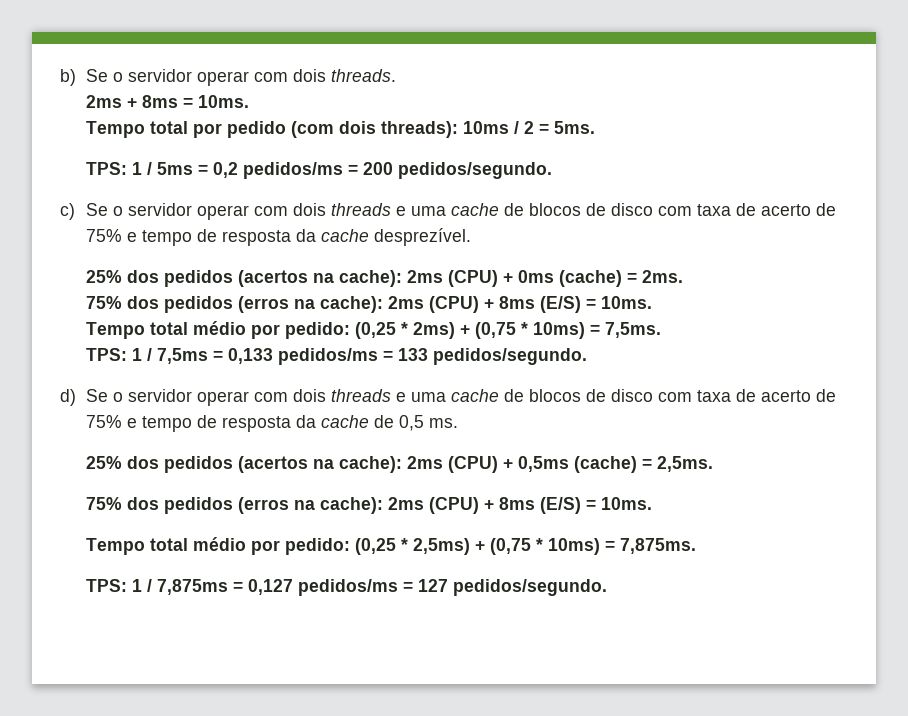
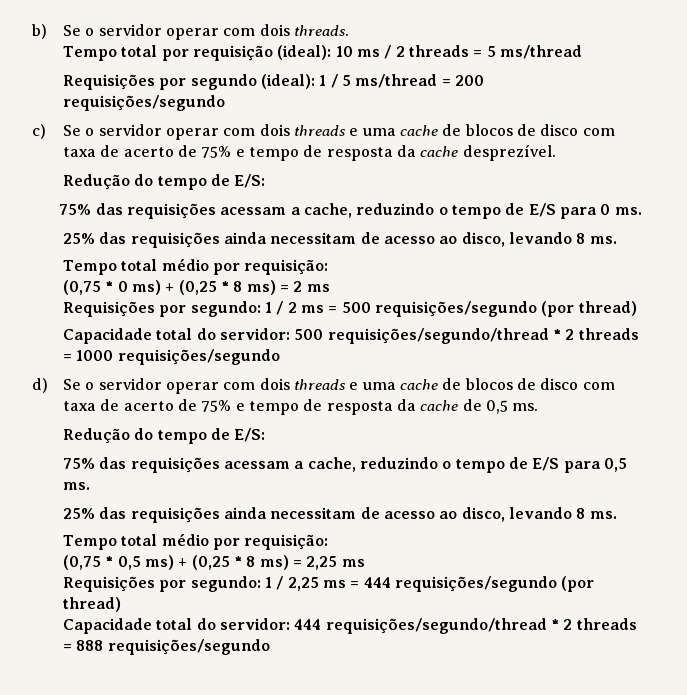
[86,95,250,108] [86,121,596,138] [86,162,344,179] 2ms + 8ms = 10ms. // Tempo total por pedido (com dois threads): 10ms / 2 = 5ms. // TPS: 1 / 5ms = 0,2 pedidos/ms -> [63,45,582,61] [63,74,438,90] Tempo total por requisição (ideal): 10 ms / 2 threads = 5 ms/thread // Requisições por segundo (ideal): 1 / 5 ms/thread
[398,162,553,179] pedidos/segundo. -> [63,95,226,111] requisições/segundo
[86,270,684,287] [86,296,653,313] [86,321,662,339] [86,348,588,365] 25% dos pedidos (acertos na cache): 2ms (CPU) + 0ms (cache) = 2ms. // 75% dos pedidos (erros na cache): 2ms (CPU) + 8ms (E/S) = 10ms. // Tempo total médio por pedido: (0,25 * 2ms) + (0,75 * 10ms) = 7,5ms. // TPS: 1 / 7,5ms = 0,133 pedidos/ms = 133 pedidos/segundo. -> [63,174,266,190] [59,203,642,219] [63,232,617,248] [63,258,329,275] [63,280,330,295] [63,301,637,317] [63,328,639,344] [63,349,280,365] Redução do tempo de E/S: // 75% das requisições acessam a cache, reduzindo o tempo de E/S para 0 ms. // 25% das requisições ainda necessitam de acesso ao disco, levando 8 ms. // Tempo total médio por requisição: // (0,75 * 0 ms) + (0,25 * 8 ms) = 2 ms // Requisições por segundo: 1 / 2 ms = 500 requisições/segundo (por thread) // Capacidade total do servidor: 500 requisições/segundo/thread * 2 threads = 1000 requisições/segundo
[86,456,714,473] [86,497,653,514] [86,537,697,555] [86,579,608,596] 25% dos pedidos (acertos na cache): 2ms (CPU) + 0,5ms (cache) = 2,5ms. // 75% dos pedidos (erros na cache): 2ms (CPU) + 8ms (E/S) = 10ms. // Tempo total médio por pedido: (0,25 * 2,5ms) + (0,75 * 10ms) = 7,875ms. // TPS: 1 / 7,875ms = 0,127 pedidos/ms = 127 pedidos/segundo. -> [63,428,266,444] [63,457,627,473] [63,482,91,490] [63,507,617,523] [63,533,329,550] [63,555,365,570] [63,576,595,592] [63,597,122,612] [63,618,637,634] [63,639,270,655] Redução do tempo de E/S: // 75% das requisições acessam a cache, reduzindo o tempo de E/S para 0,5 ms. // 25% das requisições ainda necessitam de acesso ao disco, levando 8 ms. // Tempo total médio por requisição: // (0,75 * 0,5 ms) + (0,25 * 8 ms) = 2,25 ms // Requisições por segundo: 1 / 2,25 ms = 444 requisições/segundo (por thread) // Capacidade total do servidor: 444 requisições/segundo/thread * 2 threads = 888 requisições/segundo

